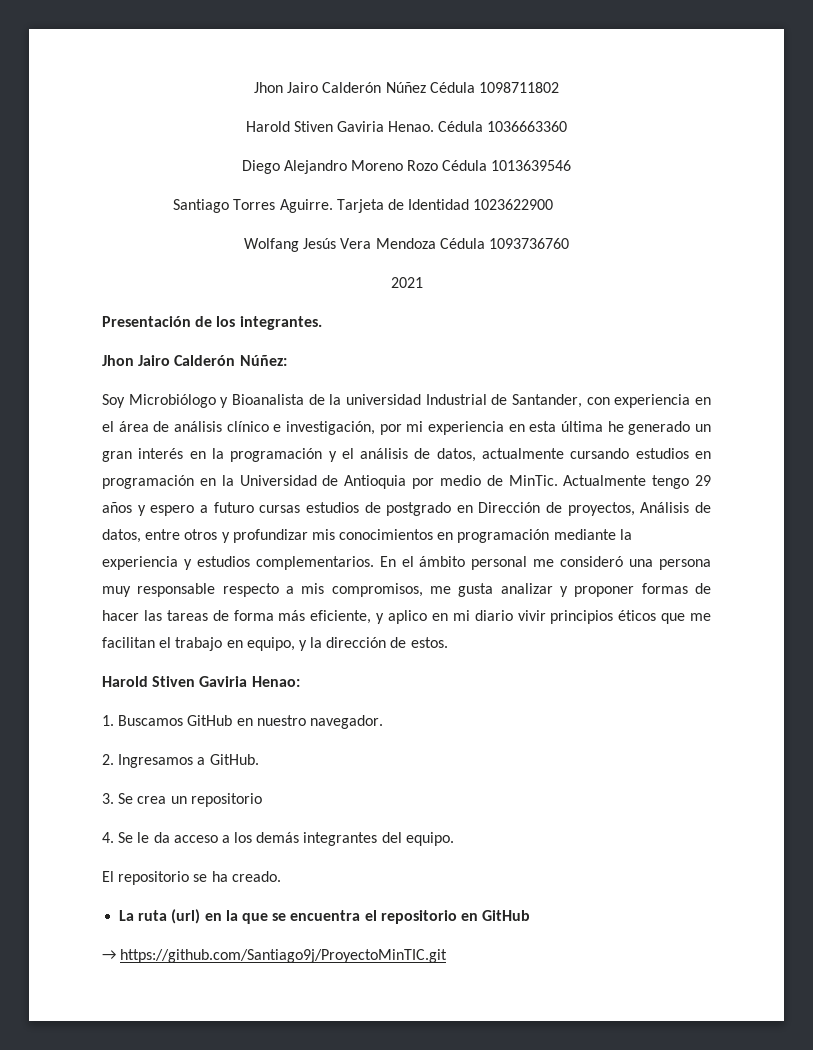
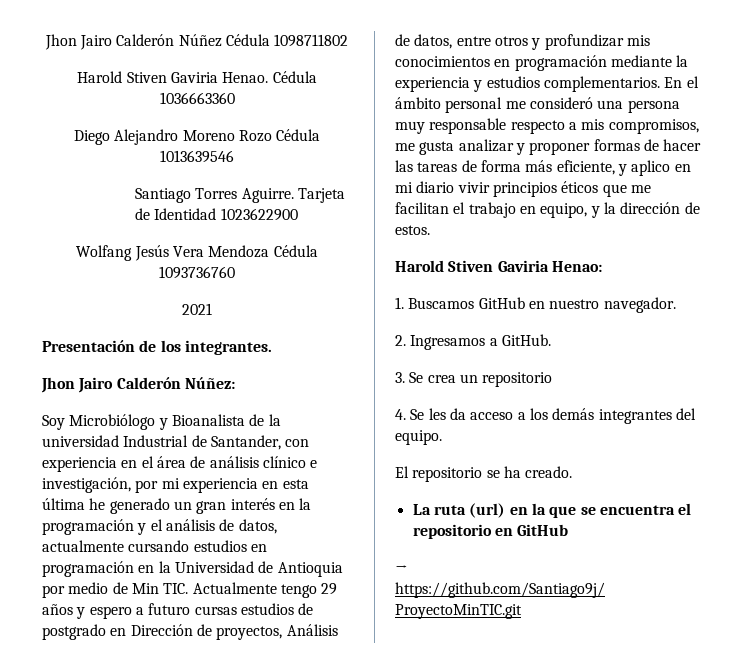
[508,475,558,486] MinTic. -> [131,583,189,594] Min TIC.
[137,832,150,843] le -> [428,408,446,420] les

